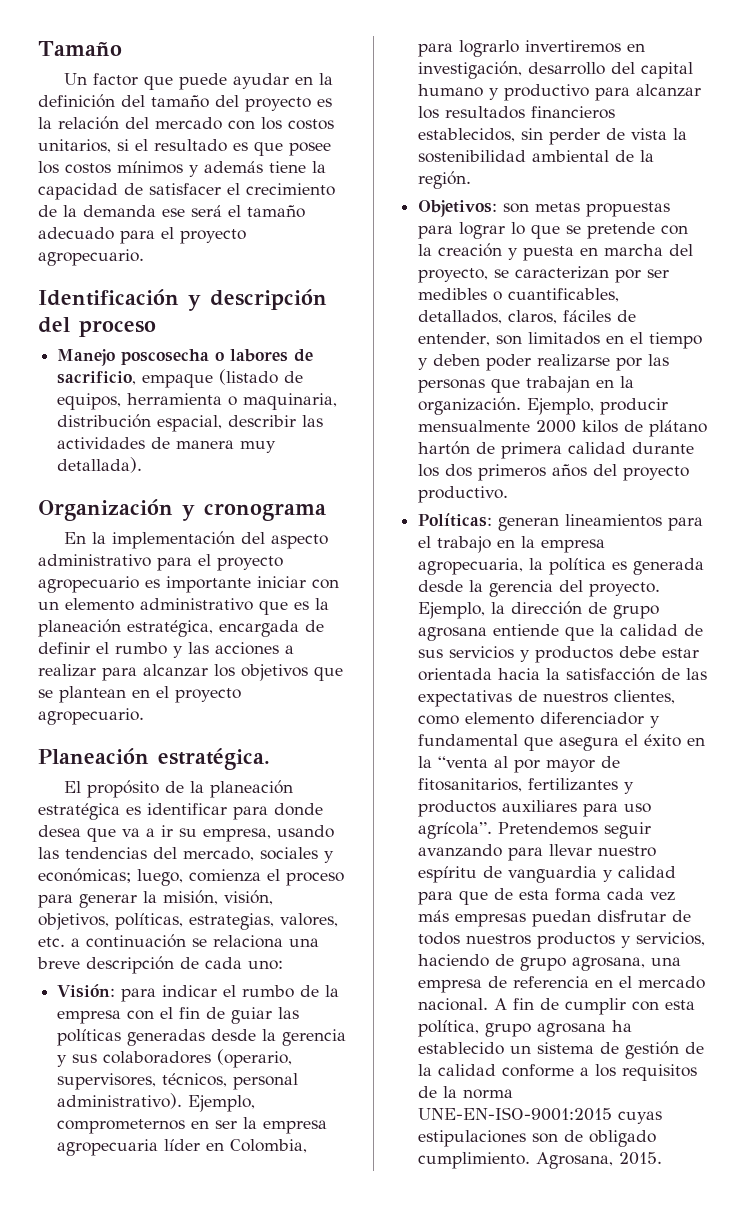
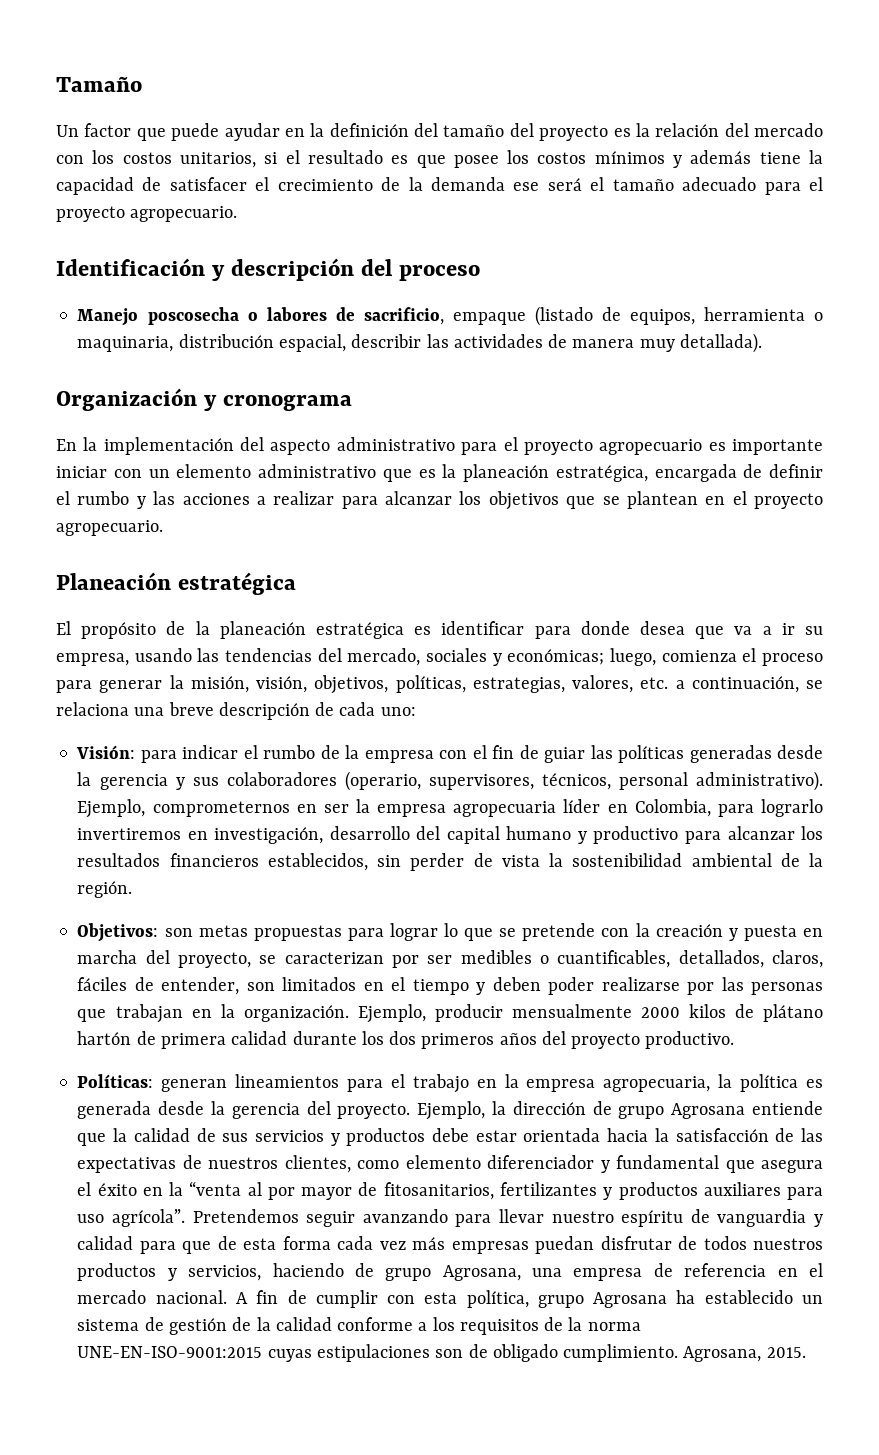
[158,748,270,770] estratégica. -> [178,572,297,595] estratégica
[86,934,186,948] continuación -> [691,676,799,693] continuación,
[418,627,488,641] agrosana -> [671,1103,746,1119] Agrosana
[572,957,646,971] agrosana, -> [442,1265,521,1281] Agrosana,
[537,1023,607,1037] agrosana -> [593,1292,668,1308] Agrosana

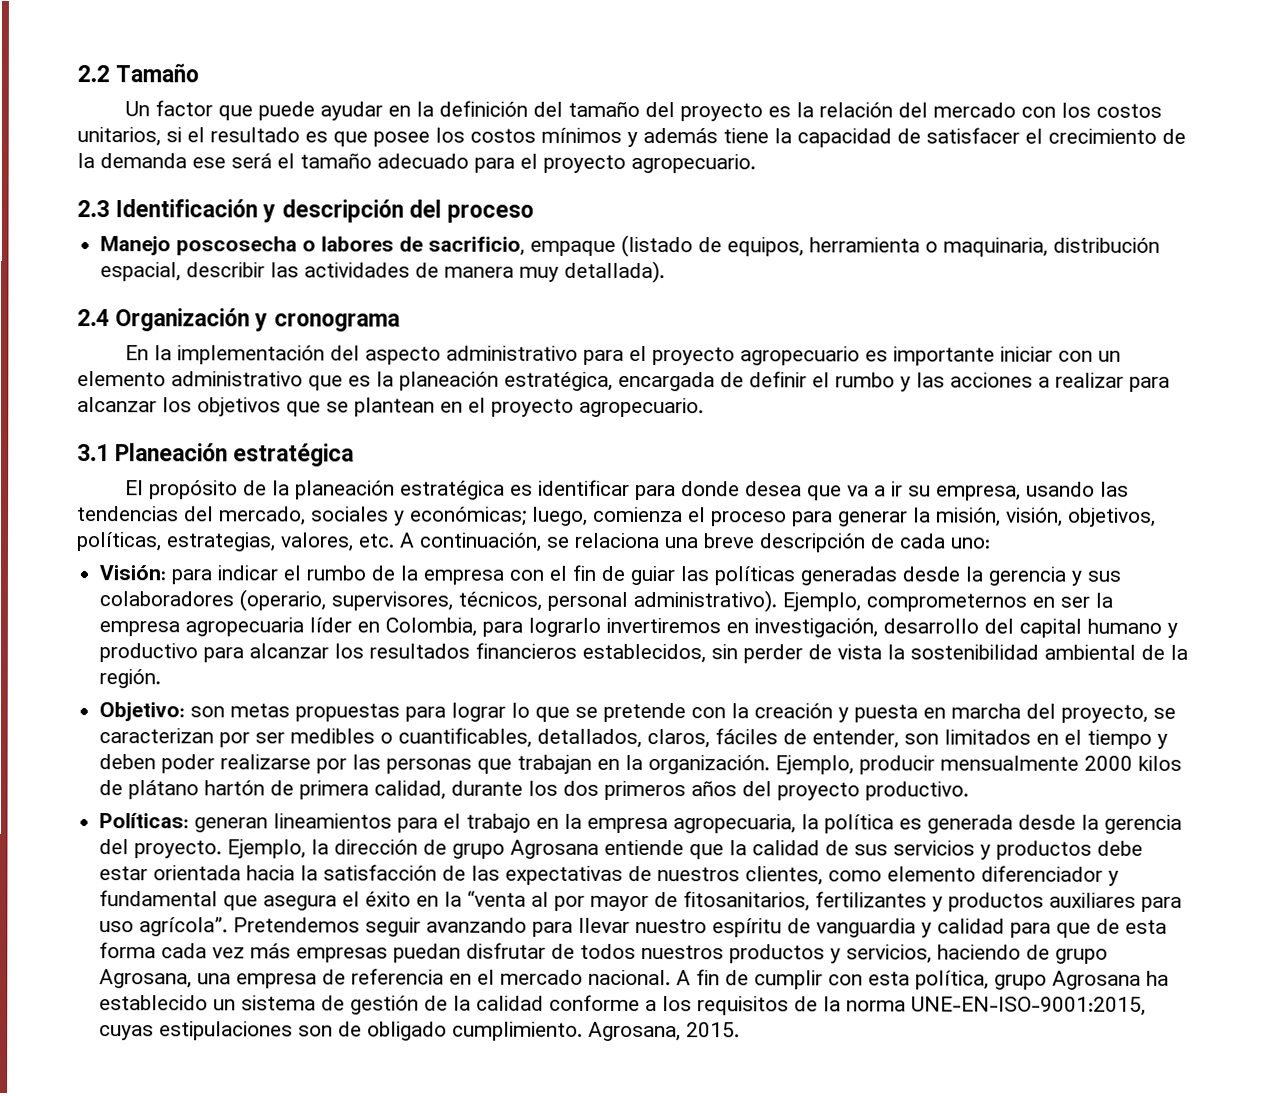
(56, 84) none -> [77,65,110,83] 2.2
(238, 214) none -> [77,200,110,218] 2.3
(762, 343) none -> [77,309,110,327] 2.4
(163, 528) none -> [77,444,110,462] 3.1
[675,680,685,689] a -> [400,532,415,548] A
[77,923,159,942] Objetivos: -> [99,702,186,722] Objetivo:
[231,1031,288,1045] calidad -> [374,780,447,800] calidad,
[77,1346,263,1358] UNE-EN-ISO-9001:2015 -> [911,996,1147,1016] UNE-EN-ISO-9001:2015,

